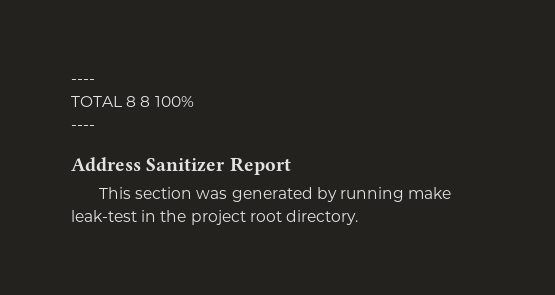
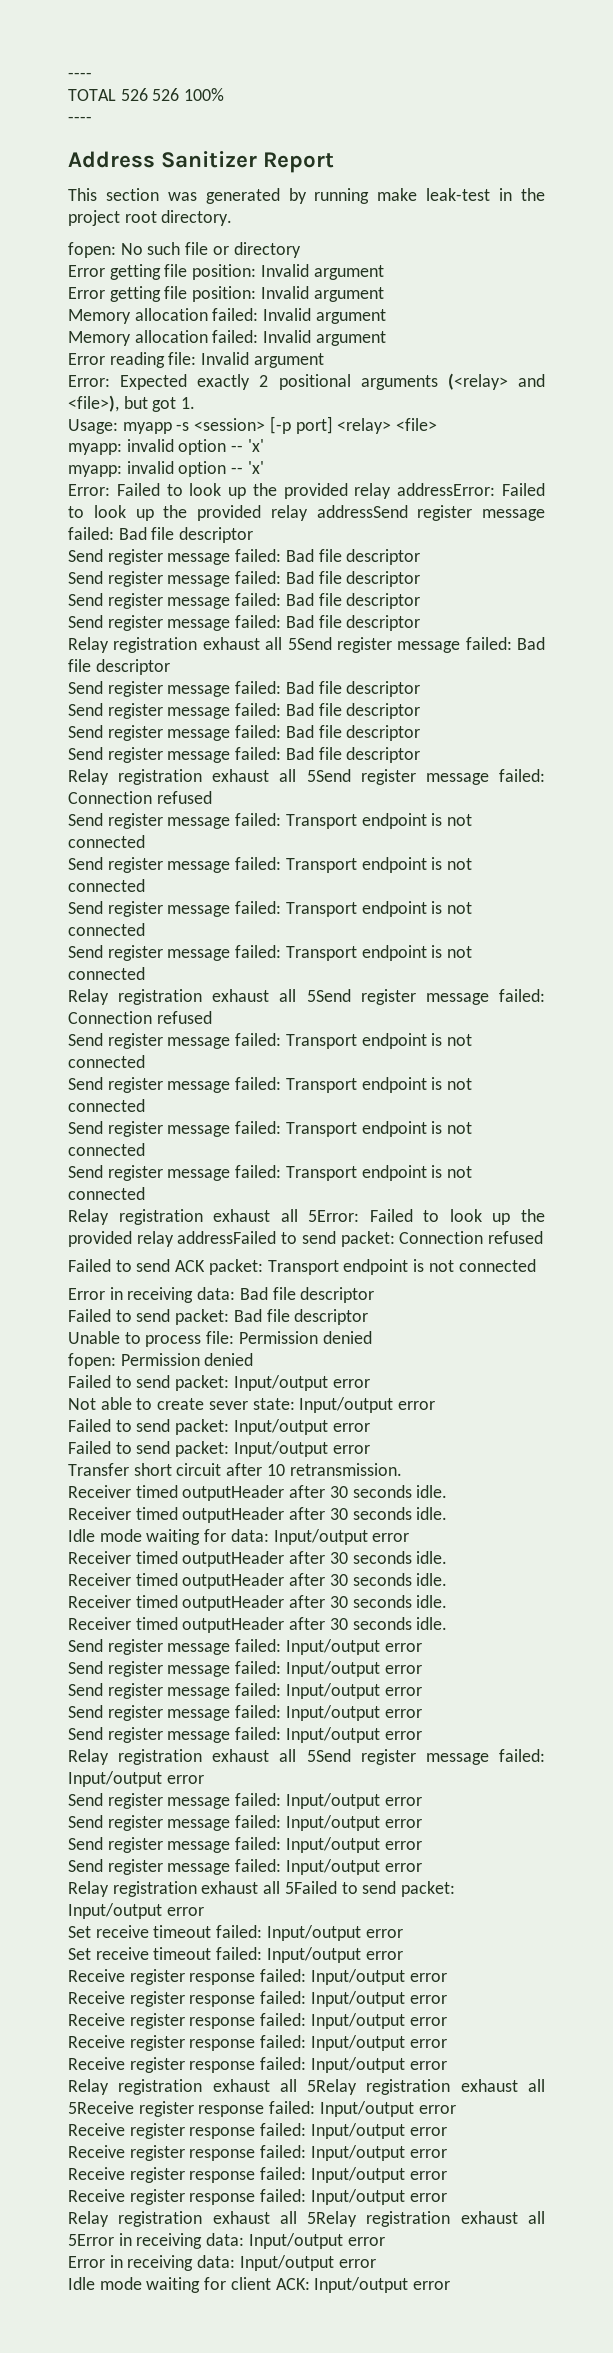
[126,96,151,107] 8 8 -> [120,88,180,101] 526 526
(358, 217) none -> [68,242,301,258] [68,264,384,280] [68,286,384,302] [68,308,386,324] [68,330,386,346] [68,352,324,368] [68,373,545,390] [68,395,196,412] [68,416,438,434] [68,439,264,455] [68,461,264,477] [68,483,545,499] [68,505,545,521] [68,527,254,543] [68,549,421,565] [68,571,421,587] [68,593,421,609] [68,615,421,631] [68,637,545,653] [68,659,170,675] [68,681,421,697] [68,703,421,719] [68,725,421,741] [68,747,421,763] [68,769,545,785] [68,791,212,804] [68,813,473,829] [68,835,145,848] [68,857,473,873] [68,879,145,892] [68,901,473,917] [68,923,145,936] [68,945,473,961] [68,967,145,980] [68,989,545,1005] [68,1011,212,1024] [68,1033,473,1049] [68,1055,145,1068] [68,1077,473,1093] [68,1099,145,1112] [68,1121,473,1137] [68,1143,145,1156] [68,1165,473,1181] [68,1187,145,1200] [68,1209,545,1225] [68,1231,544,1247] [68,1259,536,1275] [68,1287,375,1303] [68,1309,369,1325] [68,1331,372,1347] [68,1353,254,1369] [68,1375,370,1391] [68,1397,436,1413] [68,1419,370,1435] [68,1441,370,1457] [68,1463,402,1476] [68,1485,448,1501] [68,1507,448,1523] [68,1529,410,1545] [68,1551,448,1567] [68,1573,448,1589] [68,1595,448,1611] [68,1617,448,1633] [68,1639,422,1655] [68,1661,422,1677] [68,1683,422,1699] [68,1705,422,1721] [68,1727,422,1743] [68,1749,545,1765] [68,1771,204,1787] [68,1793,422,1809] [68,1815,422,1831] [68,1837,422,1853] [68,1859,422,1875] [68,1881,456,1897] [68,1903,204,1919] [68,1925,403,1941] [68,1947,403,1963] [68,1969,447,1985] [68,1991,447,2007] [68,2013,447,2029] [68,2035,447,2051] [68,2057,447,2073] [68,2079,545,2095] [68,2101,456,2117] [68,2123,447,2139] [68,2145,447,2161] [68,2167,447,2183] [68,2189,447,2205] [68,2211,545,2227] [68,2233,385,2249] [68,2255,376,2271] [68,2277,451,2293] // fopen: No such file or directory // Error getting file position: Invalid argument // Error getting file position: Invalid argument // Memory allocation failed: Invalid argument // Memory allocation failed: Invalid argument // Error reading file: Invalid argument // Error: Expected exactly 2 positional arguments (<relay> and <file>), but got 1. // Usage: myapp -s <session> [-p port] <relay> <file> // myapp: invalid option -- 'x' // myapp: invalid option -- 'x' // Error: Failed to look up the provided relay addressError: Failed to look up the provided relay addressSend register message failed: Bad file descriptor // Send register message failed: Bad file descriptor // Send register message failed: Bad file descriptor // Send register message failed: Bad file descriptor // Send register message failed: Bad file descriptor // Relay registration exhaust all 5Send register message failed: Bad file descriptor // Send register message failed: Bad file descriptor // Send register message failed: Bad file descriptor // Send register message failed: Bad file descriptor // Send register message failed: Bad file descriptor // Relay registration exhaust all 5Send register message failed: Connection refused // Send register message failed: Transport endpoint is not connected // Send register message failed: Transport endpoint is not connected // Send register message failed: Transport endpoint is not connected // Send register message failed: Transport endpoint is not connected // Relay registration exhaust all 5Send register message failed: Connection refused // Send register message failed: Transport endpoint is not connected // Send register message failed: Transport endpoint is not connected // Send register message failed: Transport endpoint is not connected // Send register message failed: Transport endpoint is not connected // Relay registration exhaust all 5Error: Failed to look up the provided relay addressFailed to send packet: Connection refused // Failed to send ACK packet: Transport endpoint is not connected // Error in receiving data: Bad file descriptor // Failed to send packet: Bad file descriptor // Unable to process file: Permission denied // fopen: Permission denied // Failed to send packet: Input/output error // Not able to create sever state: Input/output error // Failed to send packet: Input/output error // Failed to send packet: Input/output error // Transfer short circuit after 10 retransmission. // Receiver timed outputHeader after 30 seconds idle. // Receiver timed outputHeader after 30 seconds idle. // Idle mode waiting for data: Input/output error // Receiver timed outputHeader after 30 seconds idle. // Receiver timed outputHeader after 30 seconds idle. // Receiver timed outputHeader after 30 seconds idle. // Receiver timed outputHeader after 30 seconds idle. // Send register message failed: Input/output error // Send register message failed: Input/output error // Send register message failed: Input/output error // Send register message failed: Input/output error // Send register message failed: Input/output error // Relay registration exhaust all 5Send register message failed: Input/output error // Send register message failed: Input/output error // Send register message failed: Input/output error // Send register message failed: Input/output error // Send register message failed: Input/output error // Relay registration exhaust all 5Failed to send packet: Input/output error // Set receive timeout failed: Input/output error // Set receive timeout failed: Input/output error // Receive register response failed: Input/output error // Receive register response failed: Input/output error // Receive register response failed: Input/output error // Receive register response failed: Input/output error // Receive register response failed: Input/output error // Relay registration exhaust all 5Relay registration exhaust all 5Receive register response failed: Input/output error // Receive register response failed: Input/output error // Receive register response failed: Input/output error // Receive register response failed: Input/output error // Receive register response failed: Input/output error // Relay registration exhaust all 5Relay registration exhaust all 5Error in receiving data: Input/output error // Error in receiving data: Input/output error // Idle mode waiting for client ACK: Input/output error

